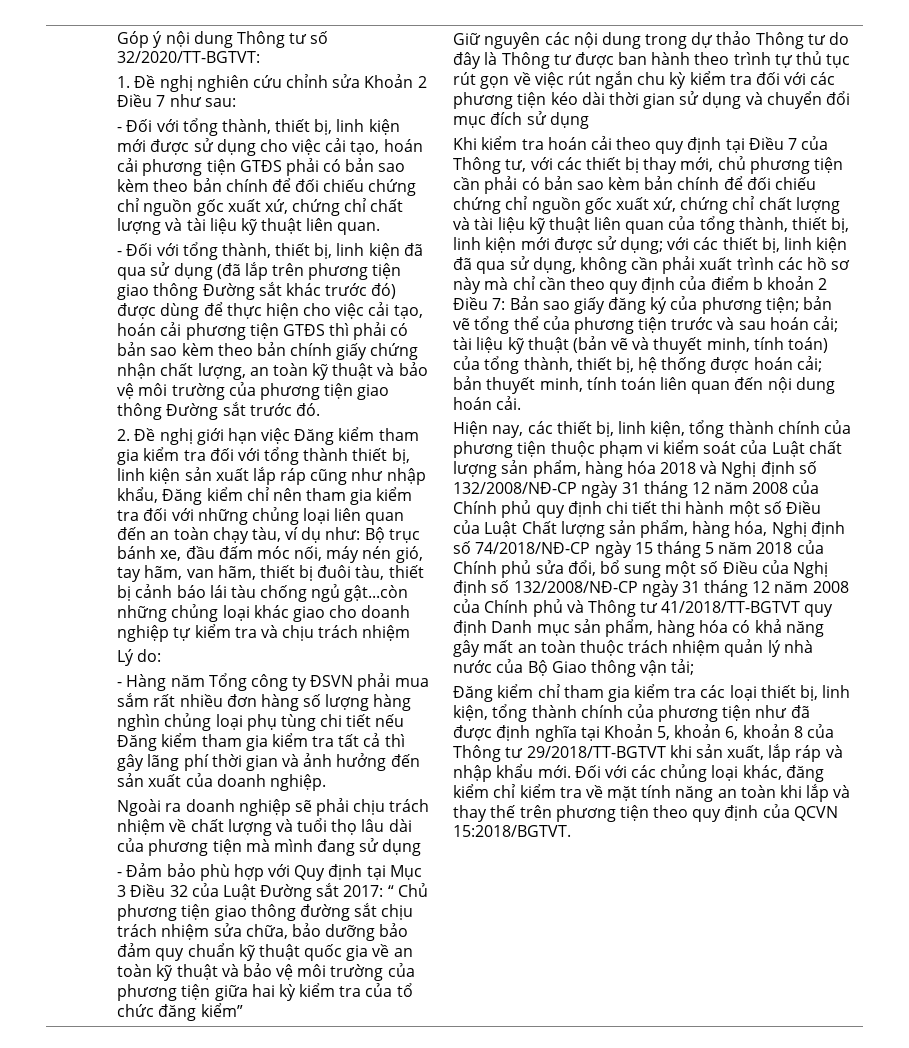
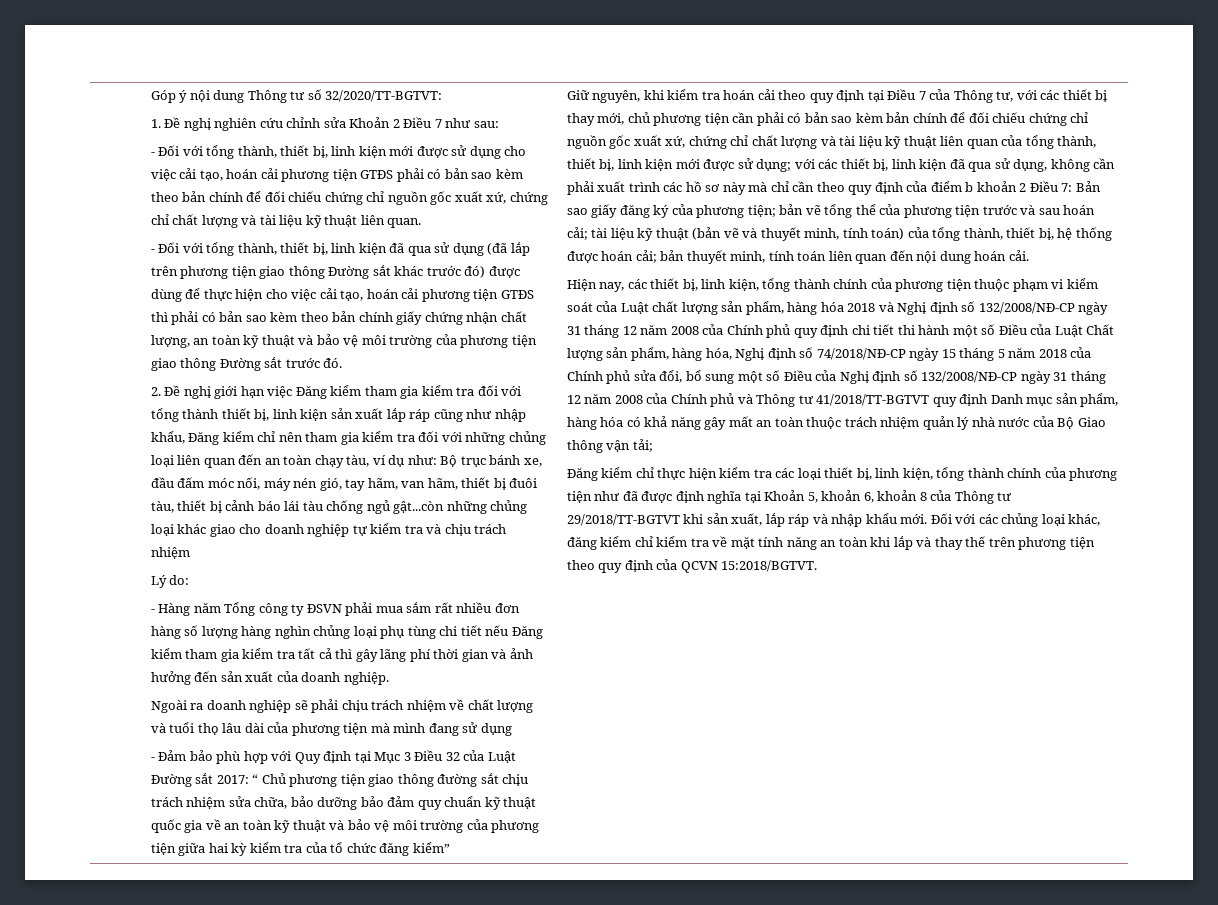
[484,31,850,49] [453,51,851,69] [453,71,836,89] [453,91,851,109] [453,111,589,129] [453,137,478,150] nguyên các nội dung trong dự thảo Thông tư do đây là Thông tư được ban hành theo trình tự thủ tục rút gọn về việc rút ngắn chu kỳ kiểm tra đối với các phương tiện kéo dài thời gian sử dụng và chuyển đổi mục đích sử dụng // Khi -> [592,90,664,103] nguyên, khi
[563,685,630,702] tham gia -> [657,468,717,480] thực hiện

